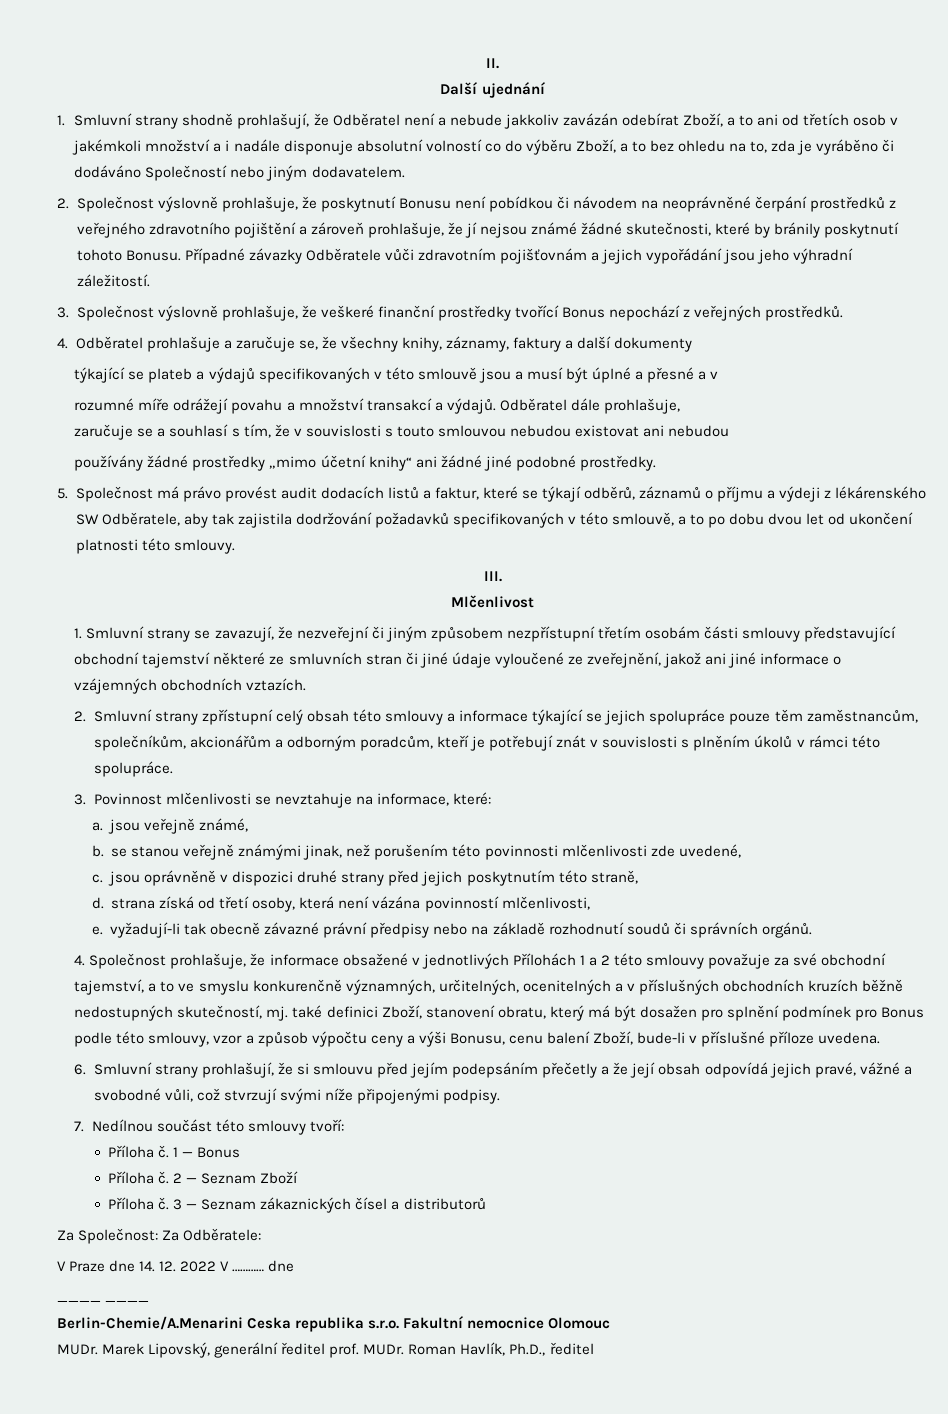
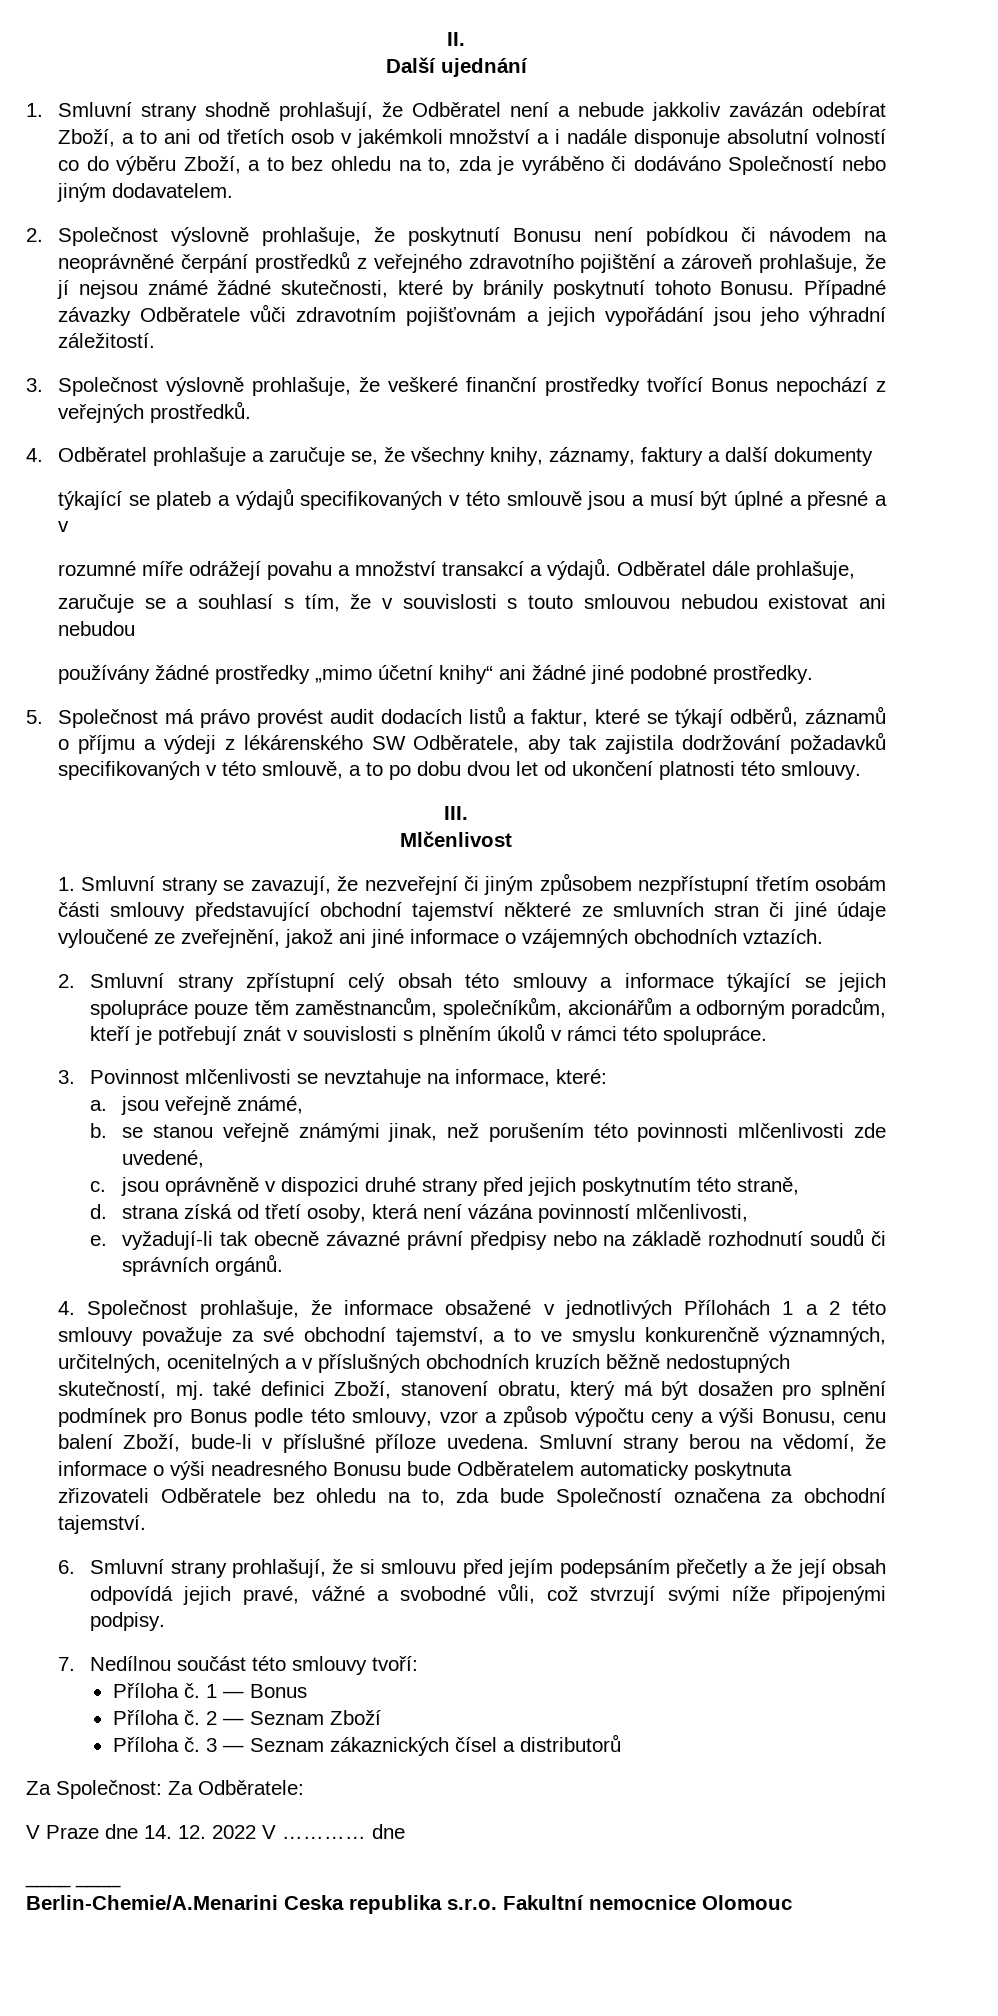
(881, 1038) none -> [538,1434,887,1453] [58,1461,793,1480] [58,1488,886,1507] [58,1515,147,1534] Smluvní strany berou na vědomí, že informace o výši neadresného Bonusu bude Odběratelem automaticky poskytnuta zřizovateli Odběratele bez ohledu na to, zda bude Společností označena za obchodní tajemství.
[57,1342,594,1358] // MUDr. Marek Lipovský, generální ředitel prof. MUDr. Roman Havlík, Ph.D., ředitel -> (792, 1902) none

